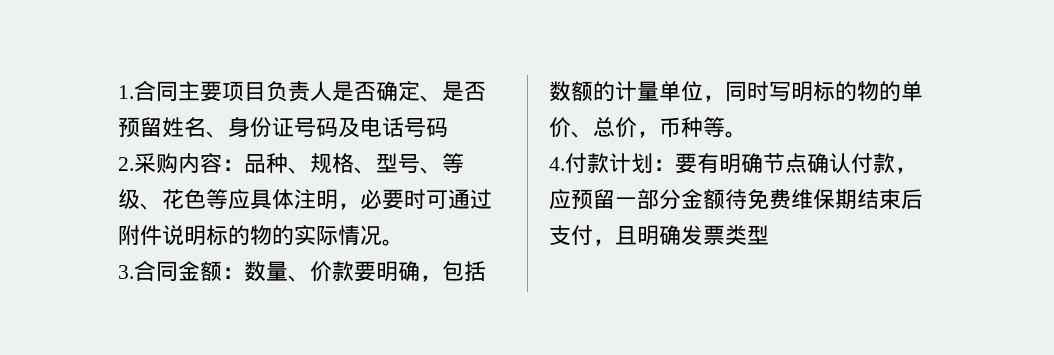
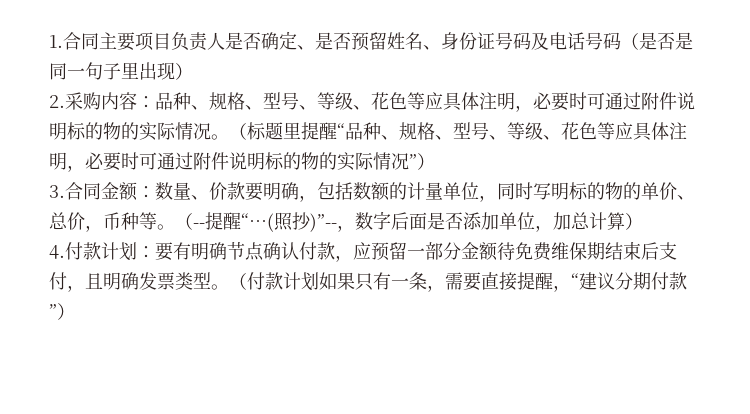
(448, 127) none -> [621,32,693,50] [49,62,193,80] （是否是同一句子里出现）
(404, 242) none -> [229,122,687,141] [49,152,435,172] （标题里提醒“品种、规格、型号、等级、花色等应具体注明，必要时可通过附件说明标的物的实际情况”）
(747, 134) none -> [175,211,643,232] （--提醒“…(照抄)”--，数字后面是否添加单位，加总计算）
(769, 235) none -> [211,272,687,292] [49,303,75,320] 。（付款计划如果只有一条，需要直接提醒，“建议分期付款”）

